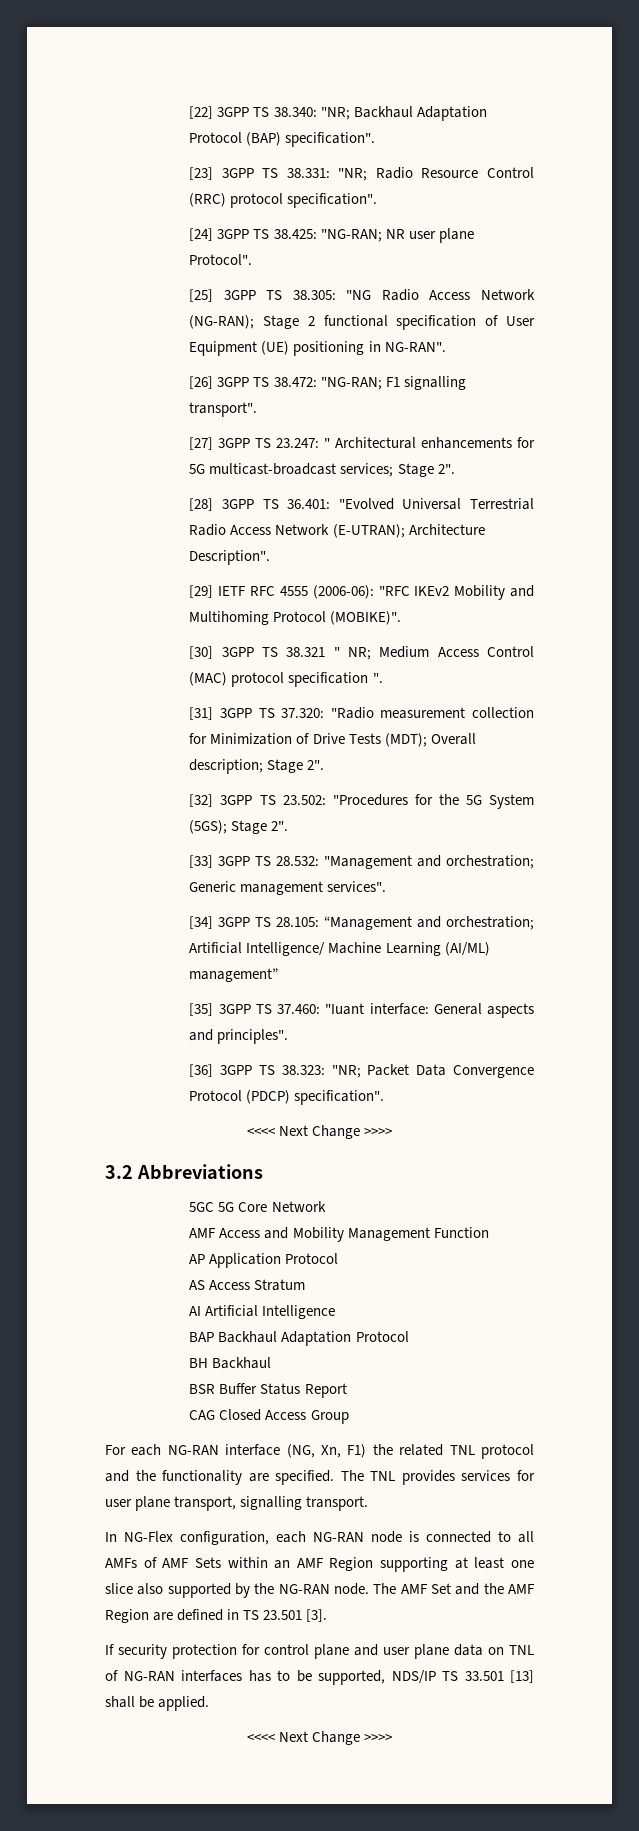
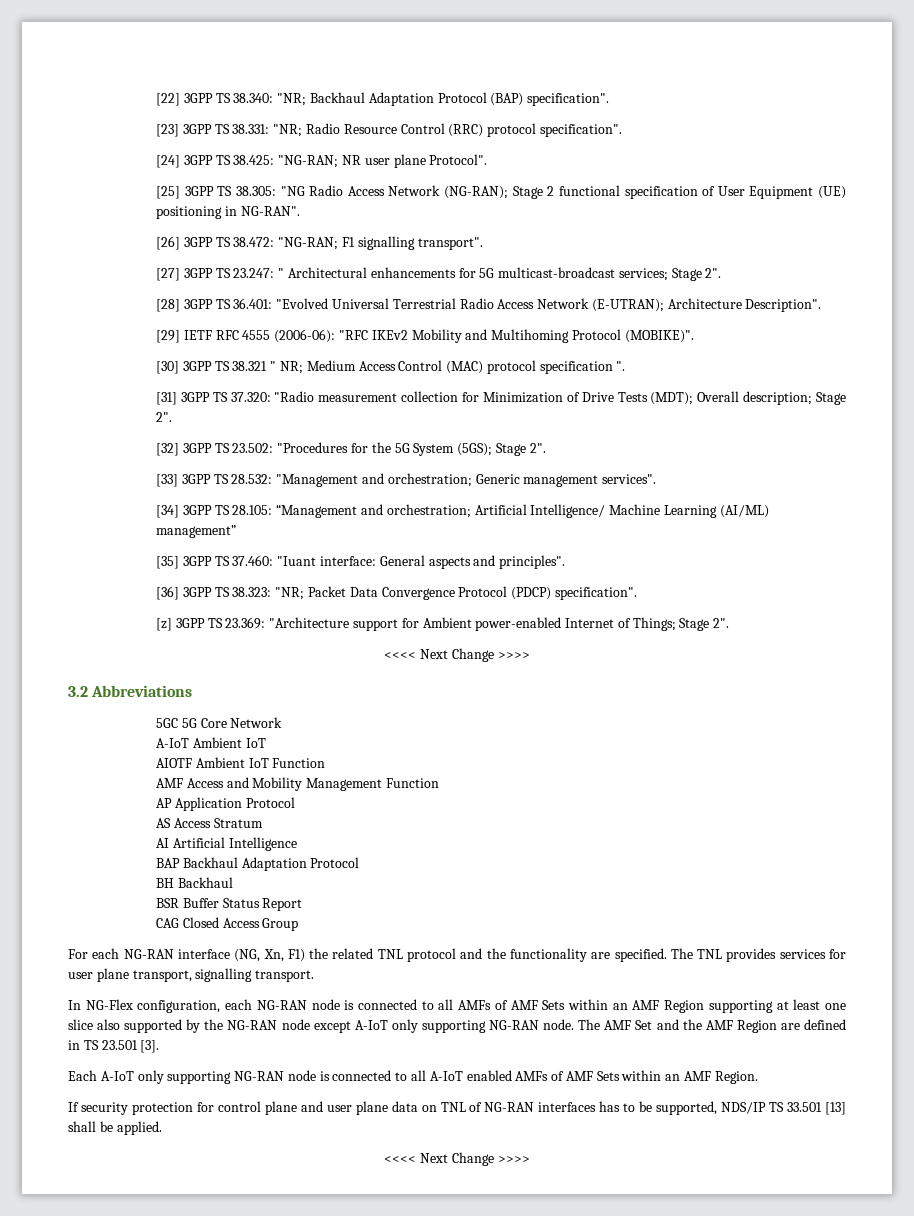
(385, 1097) none -> [156,617,730,631] // [z] 3GPP TS 23.369: "Architecture support for Ambient power-enabled Internet of Things; Stage 2".
(326, 1206) none -> [156,737,266,748] [156,757,326,768] // A-IoT Ambient IoT // AIOTF Ambient IoT Function
(330, 1589) none -> [281,1019,540,1033] node except A-IoT only supporting NG-RAN
(328, 1615) none -> [68,1070,758,1084] // Each A-IoT only supporting NG-RAN node is connected to all A-IoT enabled AMFs of AMF Sets within an AMF Region.

